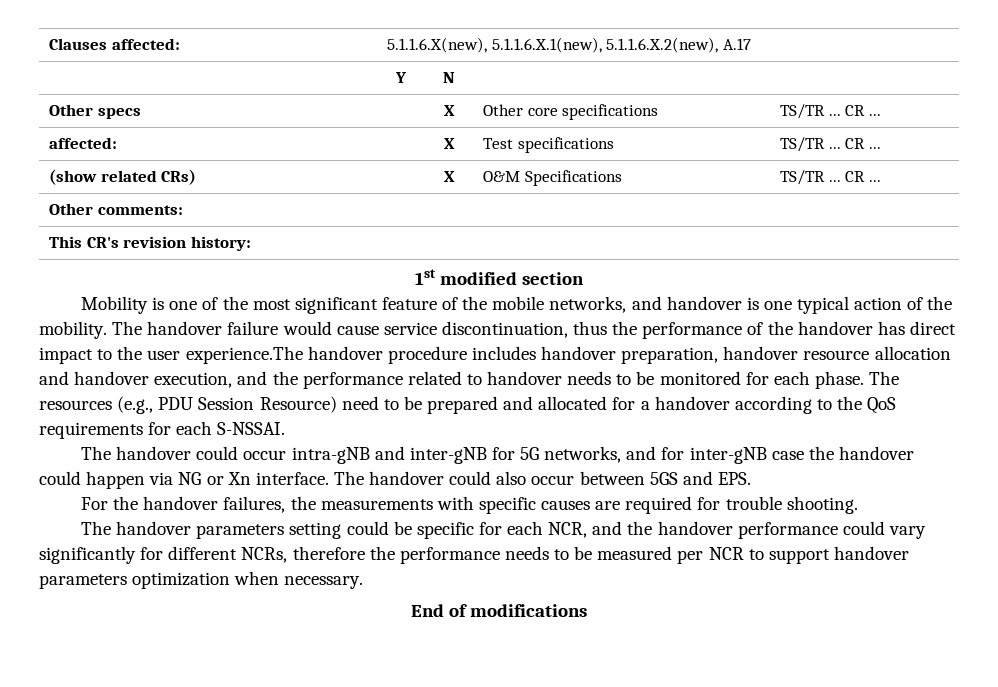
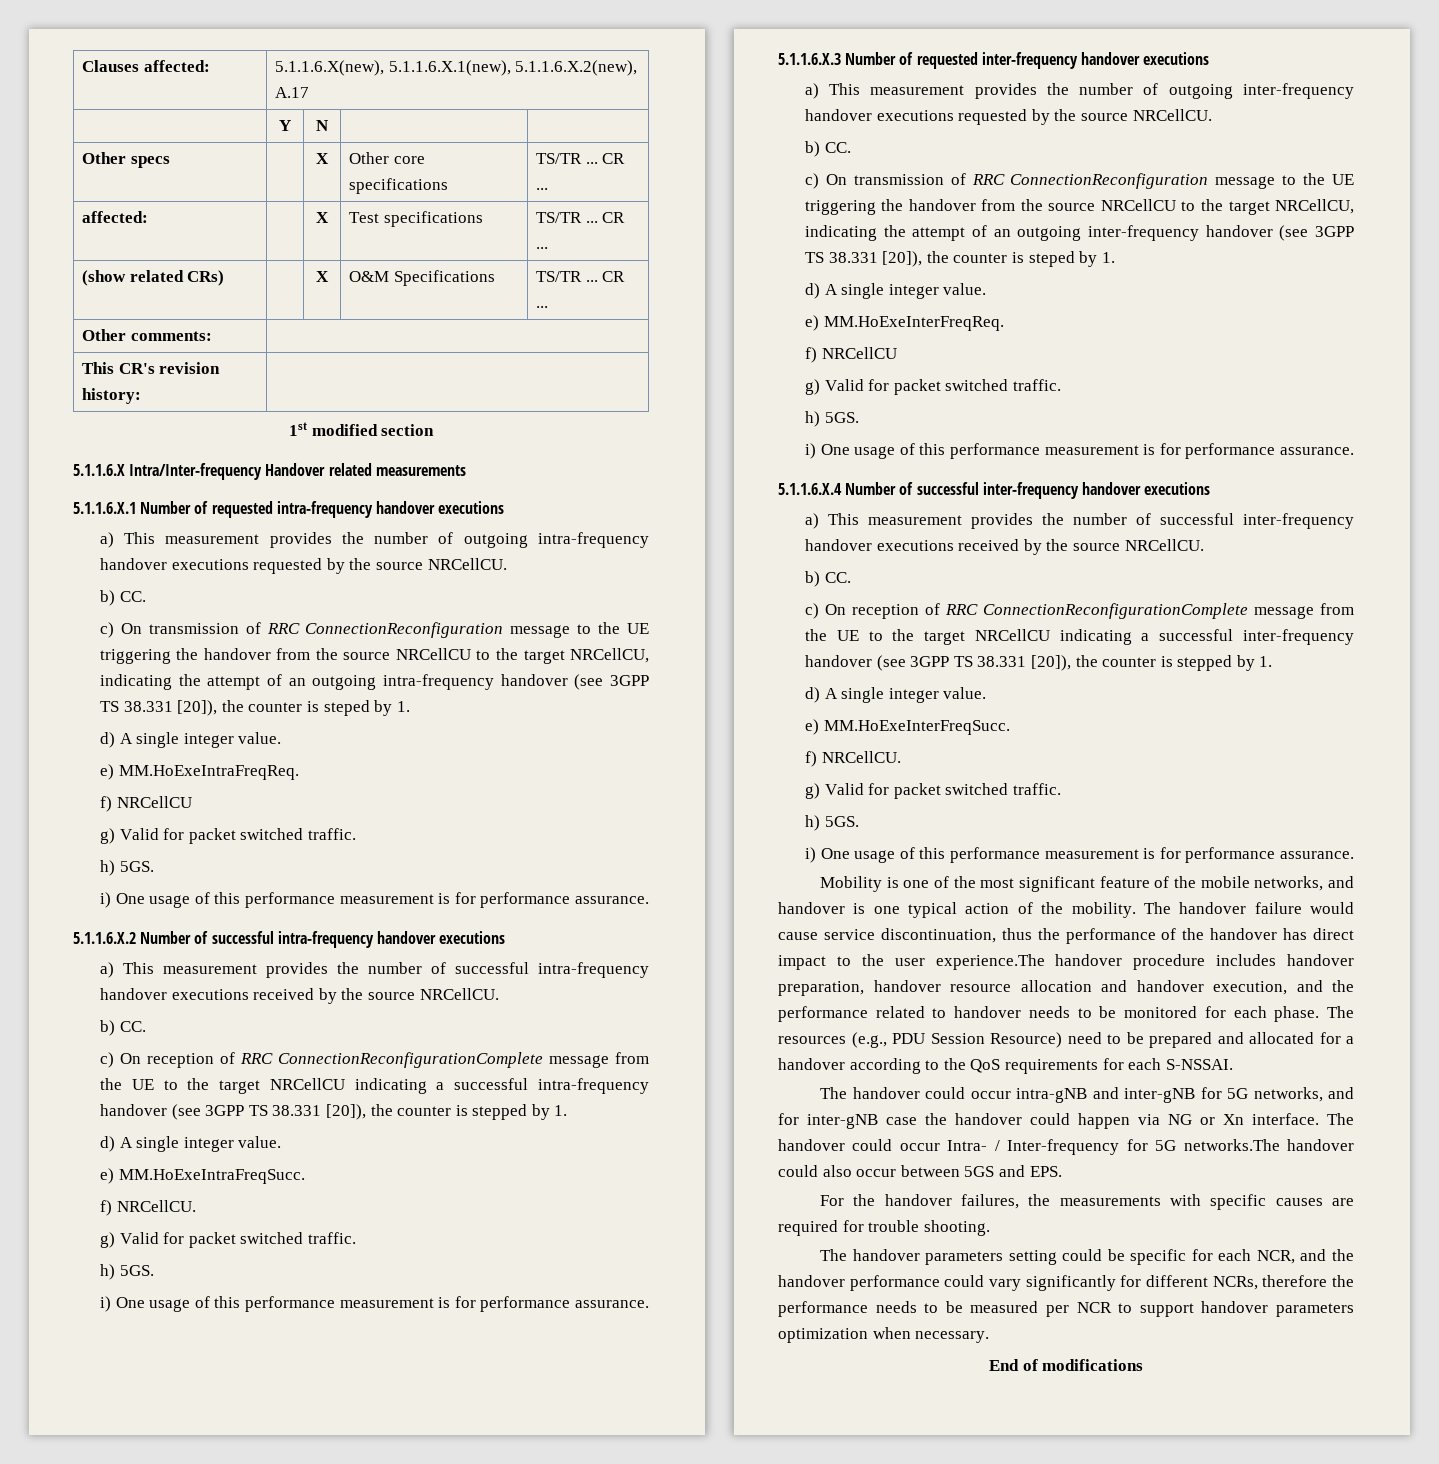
(585, 278) none -> [73,463,466,480] [73,501,505,518] [99,532,649,548] [99,558,507,574] [99,590,146,606] [99,622,649,638] [99,648,649,664] [99,674,649,690] [99,700,410,716] [99,732,282,748] [99,764,299,780] [99,796,192,812] [99,828,356,844] [99,860,154,876] [99,892,649,908] [73,931,506,948] [99,962,649,978] [99,988,499,1004] [99,1020,146,1036] [99,1052,649,1068] [99,1078,649,1094] [99,1104,568,1120] [99,1136,282,1152] [99,1168,305,1184] [99,1200,196,1216] [99,1232,356,1248] [99,1264,154,1280] [99,1296,649,1312] [778,52,1210,69] [804,83,1354,99] [804,109,1212,125] [804,141,851,157] [804,173,1354,189] [804,199,1354,215] [804,225,1354,241] [804,251,1115,267] [804,283,987,299] [804,315,1004,331] [804,347,897,363] [804,379,1061,395] [804,411,859,427] [804,443,1354,459] [778,482,1211,499] [804,513,1354,529] [804,539,1204,555] [804,571,851,587] [804,603,1354,619] [804,629,1354,645] [804,655,1273,671] [804,687,987,703] [804,719,1010,735] [804,751,901,767] [804,783,1061,799] [804,815,859,831] [804,847,1354,863] // 5.1.1.6.X Intra/Inter-frequency Handover related measurements // 5.1.1.6.X.1 Number of requested intra-frequency handover executions // a) This measurement provides the number of outgoing intra-frequency handover executions requested by the source NRCellCU. // b) CC. // c) On transmission of RRC ConnectionReconfiguration message to the UE triggering the handover from the source NRCellCU to the target NRCellCU, indicating the attempt of an outgoing intra-frequency handover (see 3GPP TS 38.331 [20]), the counter is steped by 1. // d) A single integer value. // e) MM.HoExeIntraFreqReq. // f) NRCellCU // g) Valid for packet switched traffic. // h) 5GS. // i) One usage of this performance measurement is for performance assurance. // 5.1.1.6.X.2 Number of successful intra-frequency handover executions // a) This measurement provides the number of successful intra-frequency handover executions received by the source NRCellCU. // b) CC. // c) On reception of RRC ConnectionReconfigurationComplete message from the UE to the target NRCellCU indicating a successful intra-frequency handover (see 3GPP TS 38.331 [20]), the counter is stepped by 1. // d) A single integer value. // e) MM.HoExeIntraFreqSucc. // f) NRCellCU. // g) Valid for packet switched traffic. // h) 5GS. // i) One usage of this performance measurement is for performance assurance. // 5.1.1.6.X.3 Number of requested inter-frequency handover executions // a) This measurement provides the number of outgoing inter-frequency handover executions requested by the source NRCellCU. // b) CC. // c) On transmission of RRC ConnectionReconfiguration message to the UE triggering the handover from the source NRCellCU to the target NRCellCU, indicating the attempt of an outgoing inter-frequency handover (see 3GPP TS 38.331 [20]), the counter is steped by 1. // d) A single integer value. // e) MM.HoExeInterFreqReq. // f) NRCellCU // g) Valid for packet switched traffic. // h) 5GS. // i) One usage of this performance measurement is for performance assurance. // 5.1.1.6.X.4 Number of successful inter-frequency handover executions // a) This measurement provides the number of successful inter-frequency handover executions received by the source NRCellCU. // b) CC. // c) On reception of RRC ConnectionReconfigurationComplete message from the UE to the target NRCellCU indicating a successful inter-frequency handover (see 3GPP TS 38.331 [20]), the counter is stepped by 1. // d) A single integer value. // e) MM.HoExeInterFreqSucc. // f) NRCellCU. // g) Valid for packet switched traffic. // h) 5GS. // i) One usage of this performance measurement is for performance assurance.
(492, 478) none -> [899,1139,1354,1155] [778,1165,818,1177] occur Intra- / Inter-frequency for 5G networks.The handover could

